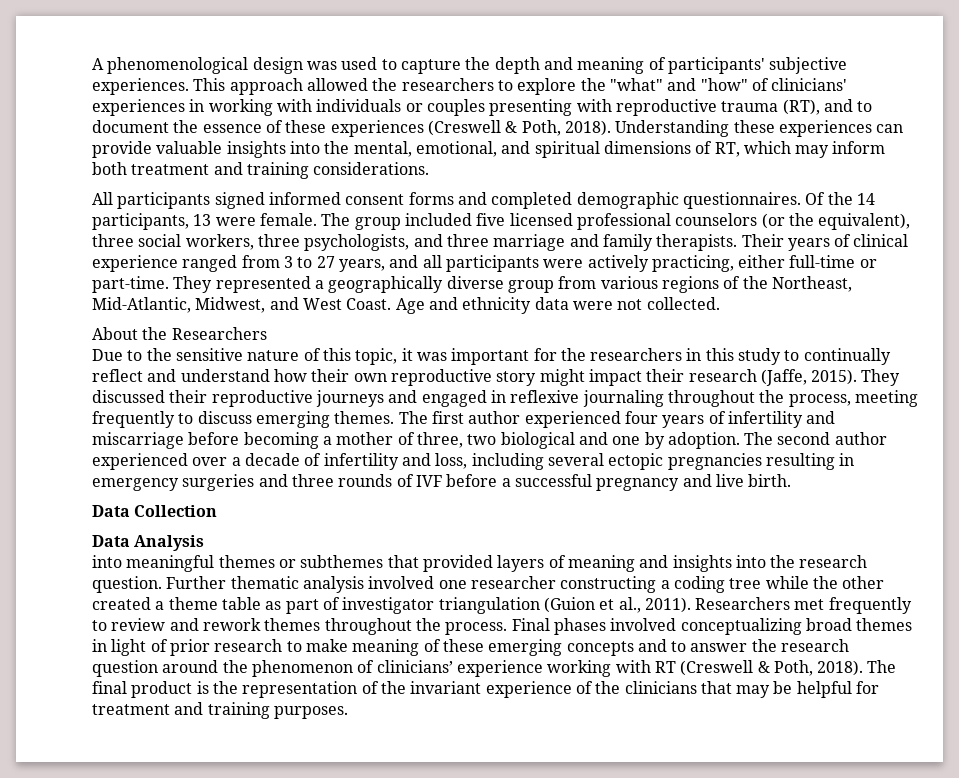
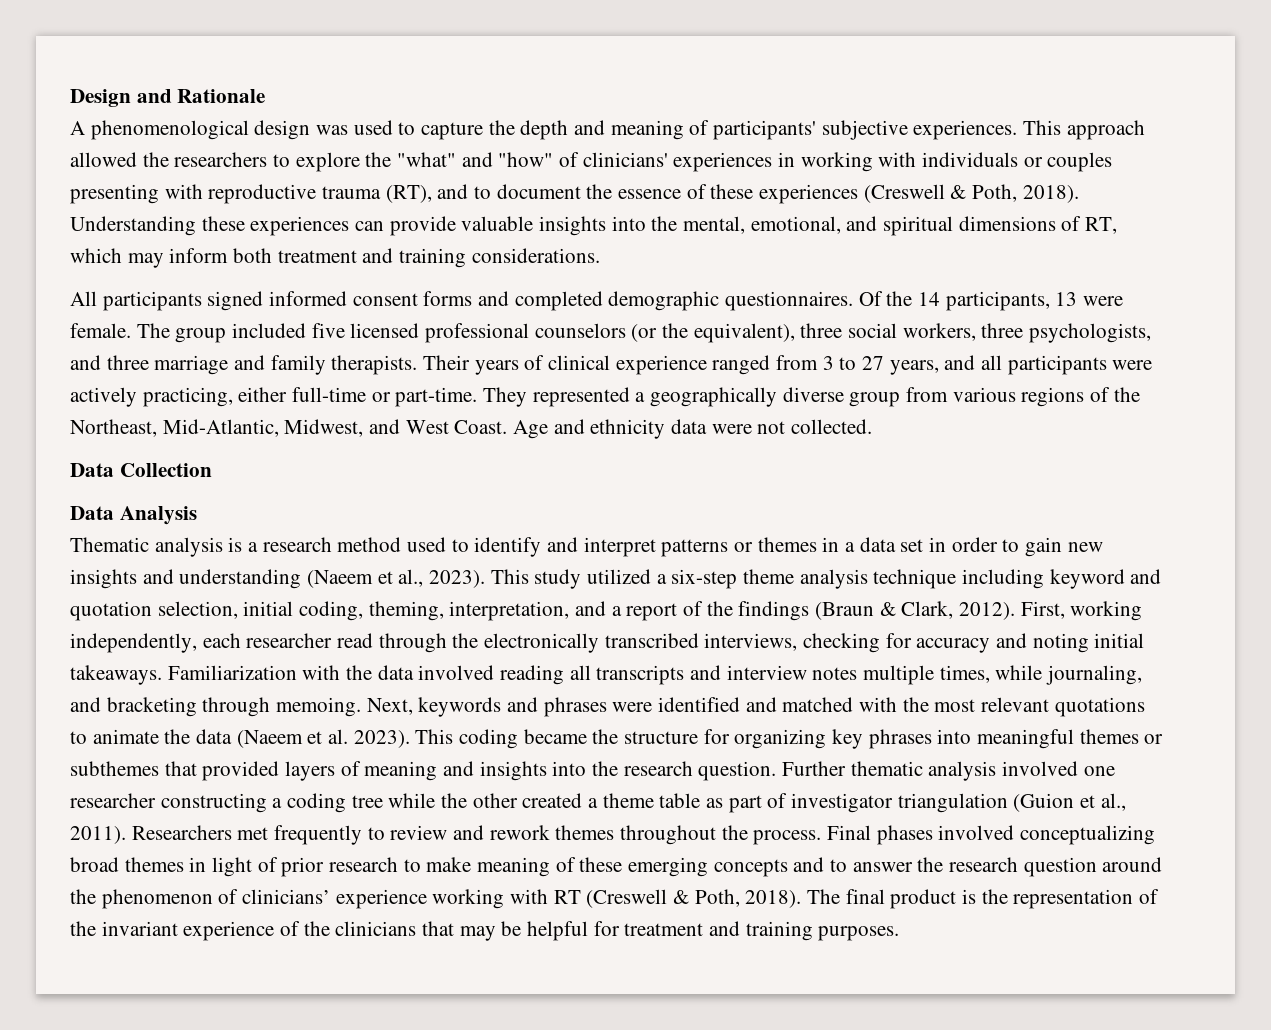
(92, 64) none -> [70,89,266,107] Design and Rationale //
[92,327,267,340] [92,348,891,365] [92,369,901,386] [92,390,918,407] [92,411,836,428] [92,432,887,449] [92,453,855,470] [92,474,792,491] [92,505,218,517] [92,535,205,551] About the Researchers // Due to the sensitive nature of this topic, it was important for the researchers in this study to continually reflect and understand how their own reproductive story might impact their research (Jaffe, 2015). They discussed their reproductive journeys and engaged in reflexive journaling throughout the process, meeting frequently to discuss emerging themes. The first author experienced four years of infertility and miscarriage before becoming a mother of three, two biological and one by adoption. The second author experienced over a decade of infertility and loss, including several ectopic pregnancies resulting in emergency surgeries and three rounds of IVF before a successful pregnancy and live birth. // Data Collection // Data Analysis // -> [70,463,212,477] [70,506,197,525] [70,537,1103,557] [70,569,1162,589] [70,601,1143,621] [70,633,1145,653] [70,665,1143,685] [70,697,1145,717] [70,729,932,749] Data Collection // Data Analysis // Thematic analysis is a research method used to identify and interpret patterns or themes in a data set in order to gain new insights and understanding (Naeem et al., 2023). This study utilized a six-step theme analysis technique including keyword and quotation selection, initial coding, theming, interpretation, and a report of the findings (Braun & Clark, 2012). First, working independently, each researcher read through the electronically transcribed interviews, checking for accuracy and noting initial takeaways. Familiarization with the data involved reading all transcripts and interview notes multiple times, while journaling, and bracketing through memoing. Next, keywords and phrases were identified and matched with the most relevant quotations to animate the data (Naeem et al. 2023). This coding became the structure for organizing key phrases

